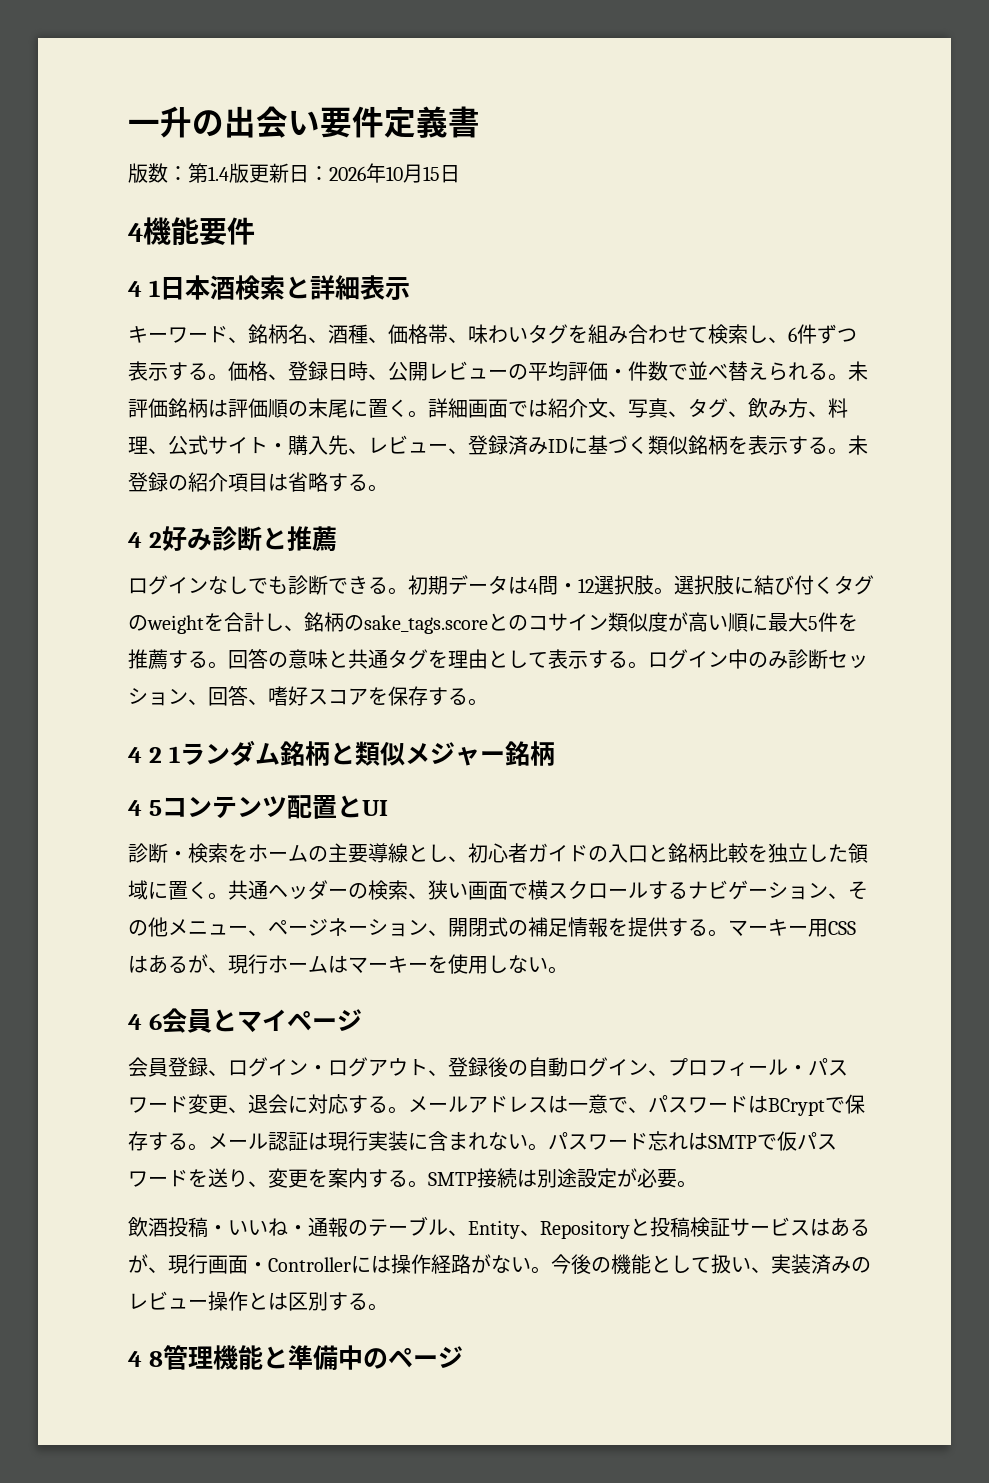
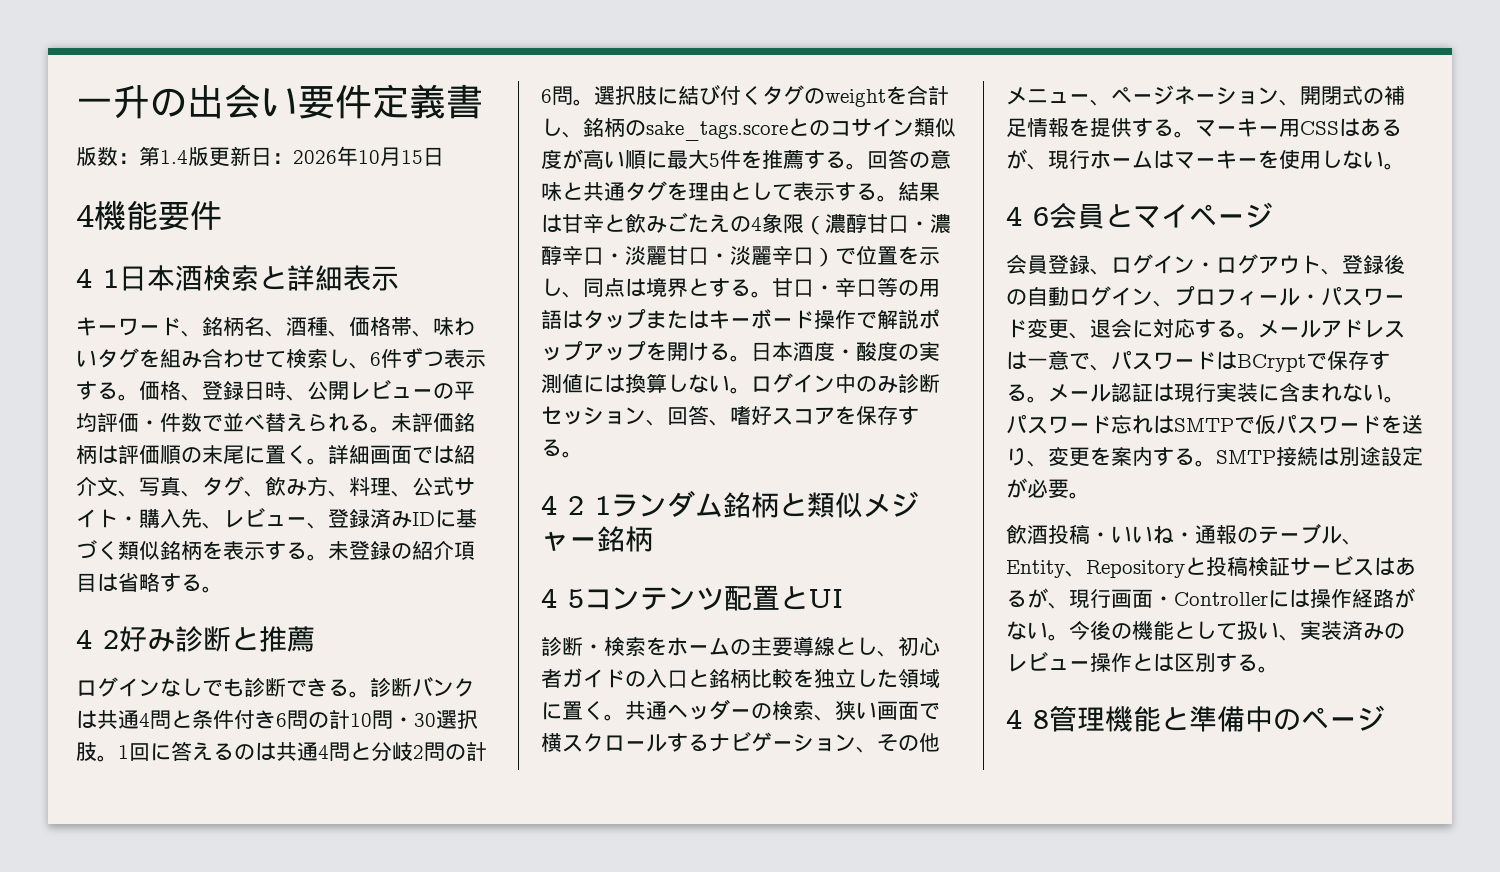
[408,575,654,595] 初期データは4問・12選択肢 -> [370,677,475,697] [76,709,478,729] [76,741,487,762] [541,86,573,105] 診断バンクは共通4問と条件付き6問の計10問・30選択肢。1回に答えるのは共通4問と分岐2問の計6問
(648, 665) none -> [898,182,940,201] [541,212,951,235] [541,245,940,267] [541,277,940,298] [541,309,940,329] [541,341,940,362] [541,373,751,394] 結果は甘辛と飲みごたえの4象限（濃醇甘口・濃醇辛口・淡麗甘口・淡麗辛口）で位置を示し、同点は境界とする。甘口・辛口等の用語はタップまたはキーボード操作で解説ポップアップを開ける。日本酒度・酸度の実測値には換算しない。

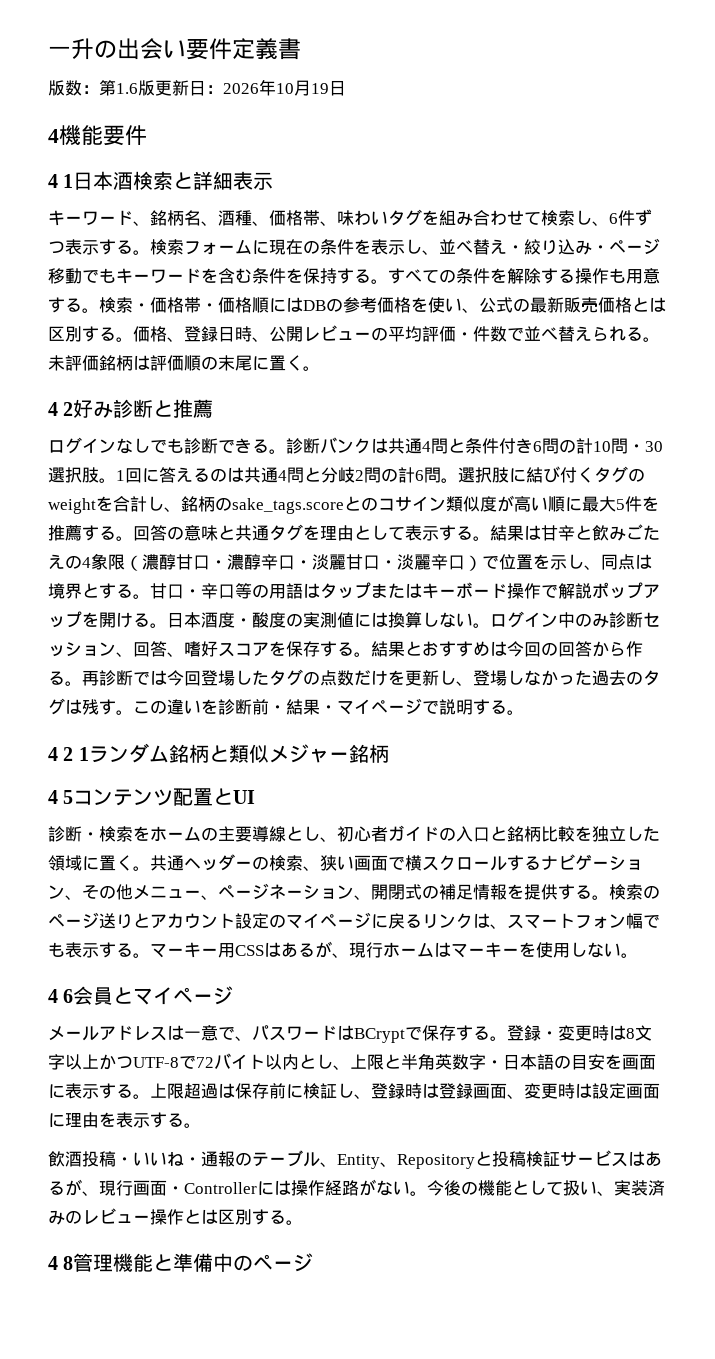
[160,150,188,164] 1.4 -> [116,83,138,94] 1.6
[401,150,423,164] 15 -> [311,83,329,94] 19
(139, 397) none -> [150,238,660,255] [48,268,660,284] [48,297,666,313] [48,326,133,342] 検索フォームに現在の条件を表示し、並べ替え・絞り込み・ページ移動でもキーワードを含む条件を保持する。すべての条件を解除する操作も用意する。検索・価格帯・価格順にはDBの参考価格を使い、公式の最新販売価格とは区別する。
[328,445,475,464] [76,476,475,497] [76,508,477,529] [76,540,475,561] [76,572,223,593] 詳細画面では紹介文、写真、タグ、飲み方、料理、公式サイト・購入先、レビュー、登録済みIDに基づく類似銘柄を表示する。未登録の紹介項目は省略する。 -> (320, 368) none
(583, 454) none -> [371,641,643,657] [48,669,660,686] [48,698,524,715] 結果とおすすめは今回の回答から作る。再診断では今回登場したタグの点数だけを更新し、登場しなかった過去のタグは残す。この違いを診断前・結果・マイページで説明する。
(1195, 134) none -> [609,884,660,900] [48,912,660,929] [48,942,150,958] 検索のページ送りとアカウント設定のマイページに戻るリンクは、スマートフォン幅でも表示する。
[1006,254,1405,275] [1006,286,1405,307] [1006,318,1258,339] 会員登録、ログイン・ログアウト、登録後の自動ログイン、プロフィール・パスワード変更、退会に対応する。 -> (234, 995) none
[1048,382,1405,403] [1006,414,1423,434] [1006,446,1423,467] [1006,478,1069,498] メール認証は現行実装に含まれない。パスワード忘れはSMTPで仮パスワードを送り、変更を案内する。SMTP接続は別途設定が必要 -> [507,1025,652,1041] [48,1053,656,1070] [48,1083,660,1099] [48,1112,184,1128] 登録・変更時は8文字以上かつUTF-8で72バイト以内とし、上限と半角英数字・日本語の目安を画面に表示する。上限超過は保存前に検証し、登録時は登録画面、変更時は設定画面に理由を表示する

